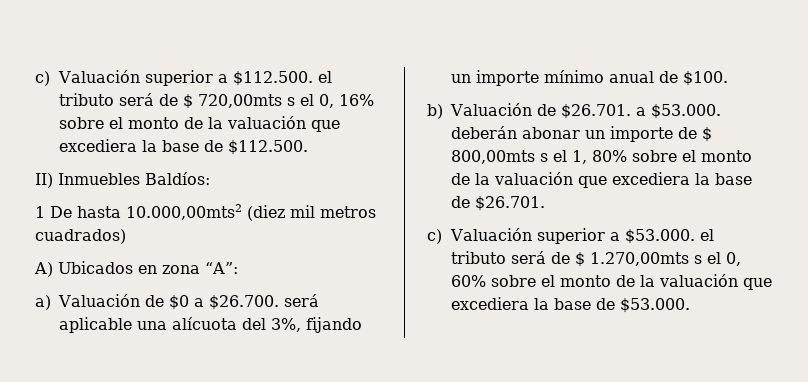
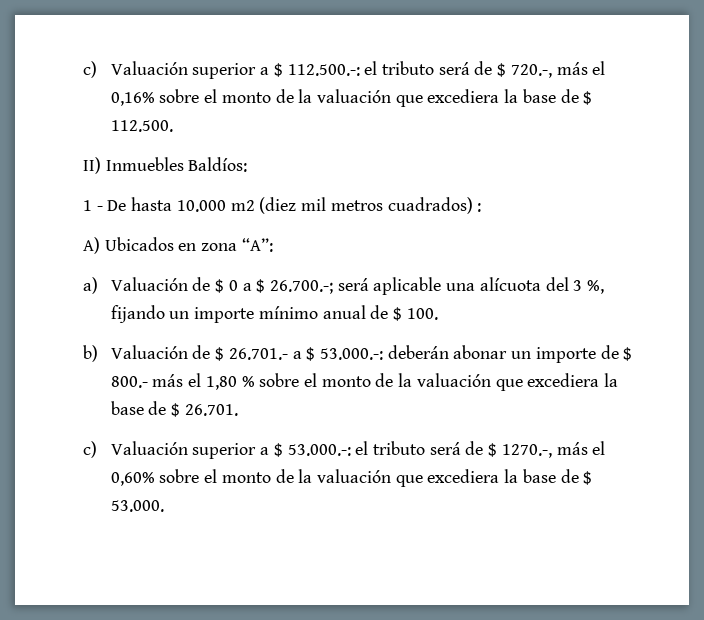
[35,70,333,86] [59,93,375,109] c) Valuación superior a $112.500. el tributo será de $ 720,00mts s el 0, 16% -> [83,61,606,79] [110,92,155,106] c) Valuación superior a $ 112.500.-: el tributo será de $ 720.-, más el 0,16%
[228,140,309,155] $112.500. -> [583,91,593,105] [110,120,173,132] $ 112.500.
(45, 212) none -> [96,206,103,211] -
[126,204,242,220] 10.000,00mts2 -> [176,200,255,212] 10.000 m2
(126, 236) none -> [477,203,482,212] :
[169,295,280,310] $0 a $26.700. -> [215,279,333,294] $ 0 a $ 26.700.-;
[271,318,302,332] 3%, -> [573,280,605,294] 3 %,
[683,71,729,86] $100. -> [392,307,438,321] $ 100.
[561,104,722,119] $26.701. a $53.000. -> [215,347,383,361] $ 26.701.- a $ 53.000.-:
[451,150,628,164] 800,00mts s el 1, 80% -> [110,373,255,390] 800.- más el 1,80 %
[475,196,546,211] [427,228,715,244] [451,251,742,267] [451,275,487,287] $26.701. // c) Valuación superior a $53.000. el tributo será de $ 1.270,00mts s el 0, 60% -> [171,403,238,417] [83,441,606,459] [110,472,155,486] $ 26.701. // c) Valuación superior a $ 53.000.-: el tributo será de $ 1270.-, más el 0,60%
[620,298,691,313] $53.000. -> [583,471,593,485] [110,500,164,512] $ 53.000.

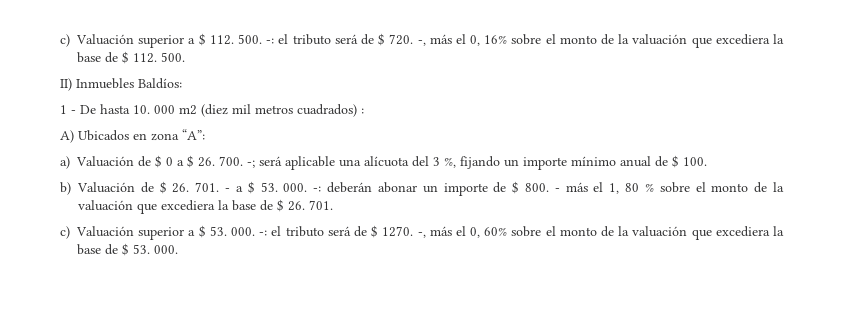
[83,61,606,79] [110,92,155,106] c) Valuación superior a $ 112.500.-: el tributo será de $ 720.-, más el 0,16% -> [60,33,508,48] c) Valuación superior a $ 112. 500. -: el tributo será de $ 720. -, más el 0, 16%
[110,120,173,132] 112.500. -> [133,52,185,63] 112. 500.
[176,200,226,212] 10.000 -> [133,105,175,114] 10. 000
[269,280,333,294] 26.700.-; -> [198,156,255,168] 26. 700. -;
[228,347,383,361] 26.701.- a $ 53.000.-: -> [172,181,322,194] 26. 701. - a $ 53. 000. -:
[110,373,237,390] 800.- más el 1,80 -> [524,182,640,194] 800. - más el 1, 80
[184,404,238,416] [83,441,606,459] [110,472,155,486] 26.701. // c) Valuación superior a $ 53.000.-: el tributo será de $ 1270.-, más el 0,60% -> [288,200,333,211] [60,225,508,240] 26. 701. // c) Valuación superior a $ 53. 000. -: el tributo será de $ 1270. -, más el 0, 60%
[110,500,164,512] 53.000. -> [133,244,178,254] 53. 000.

